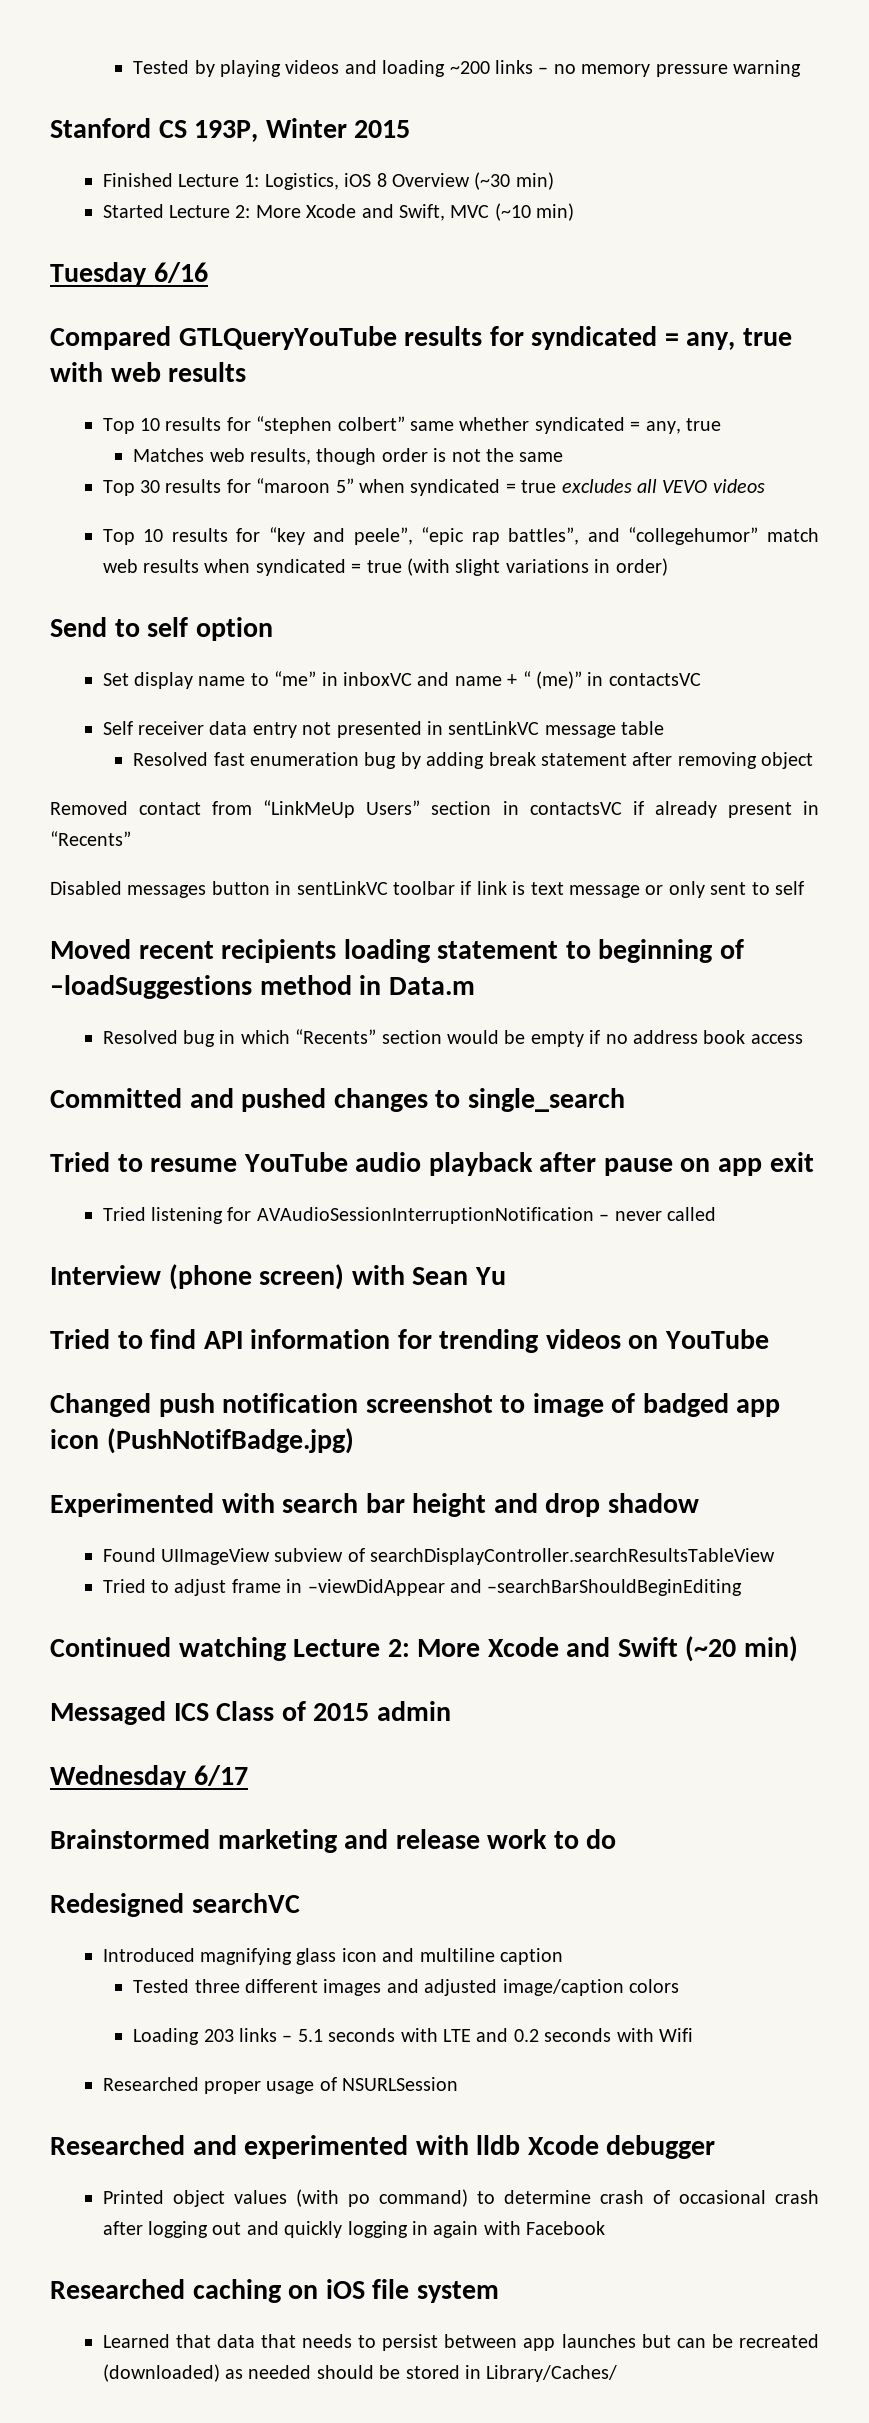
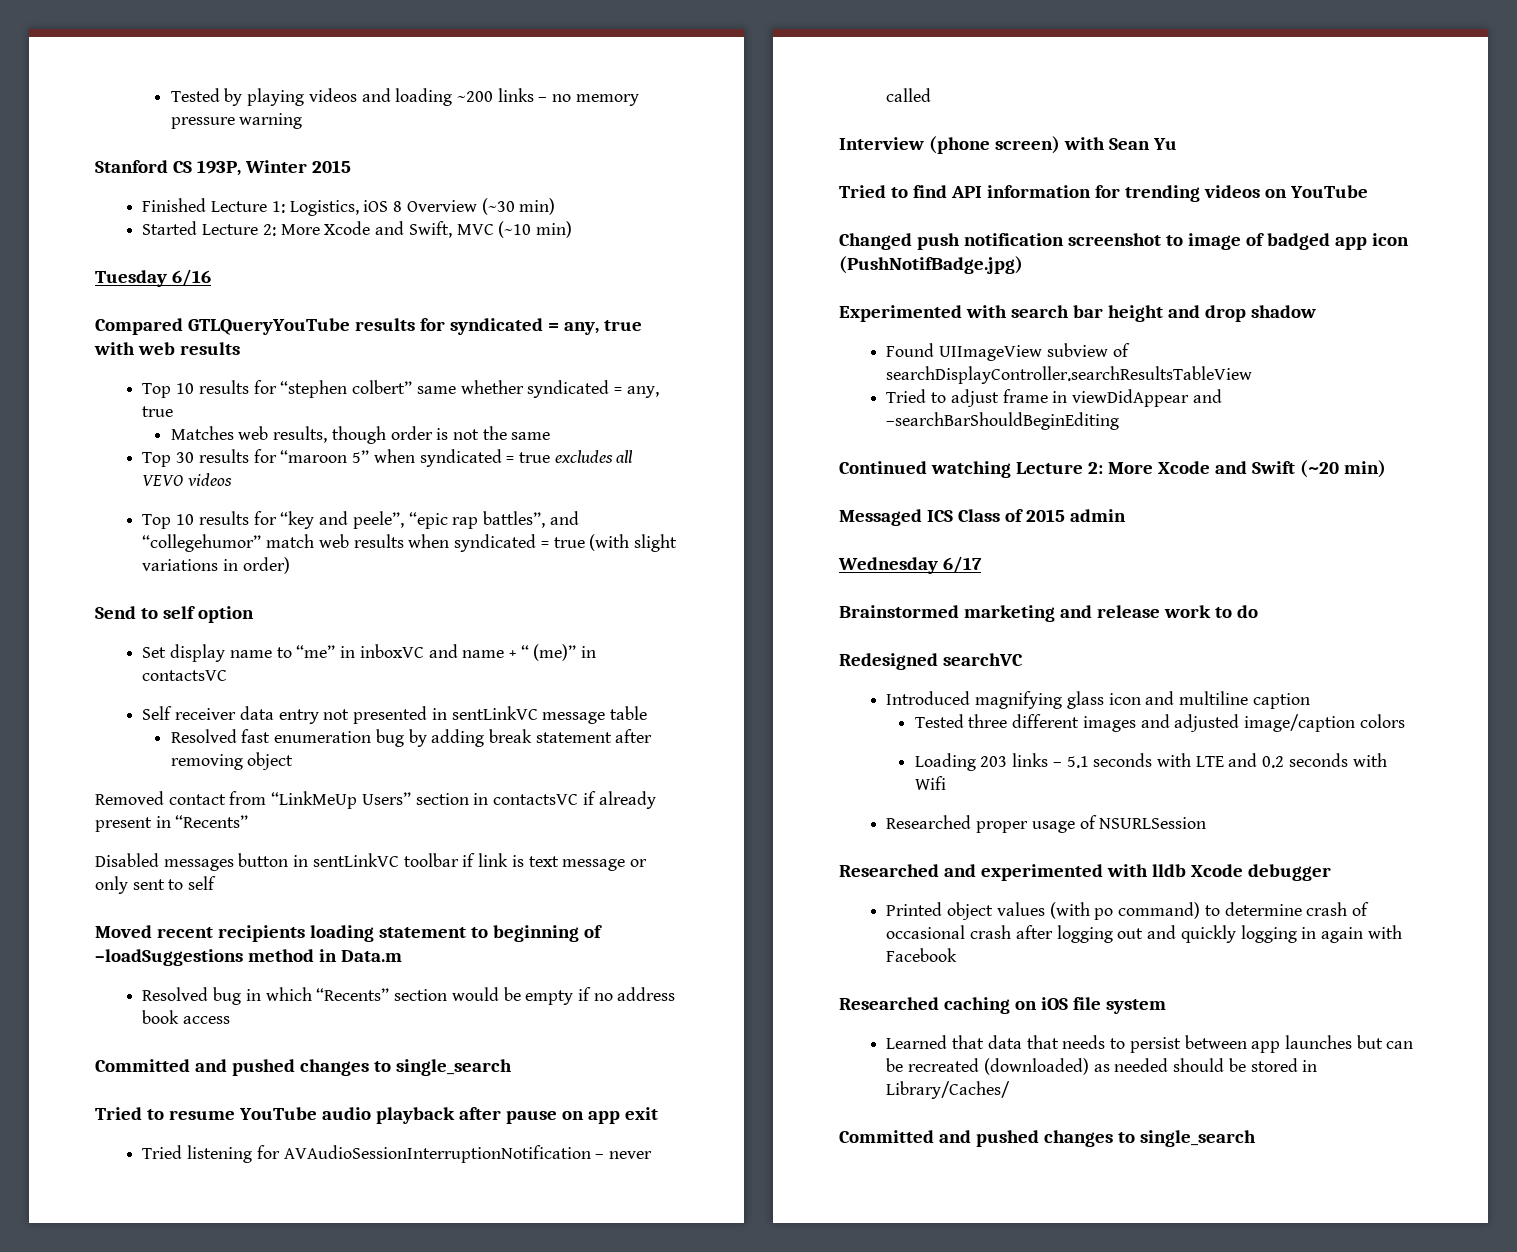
[307,1579,445,1596] –viewDidAppear -> [1072,389,1190,407] viewDidAppear
(618, 2373) none -> [839,1130,1256,1147] // Committed and pushed changes to single_search

